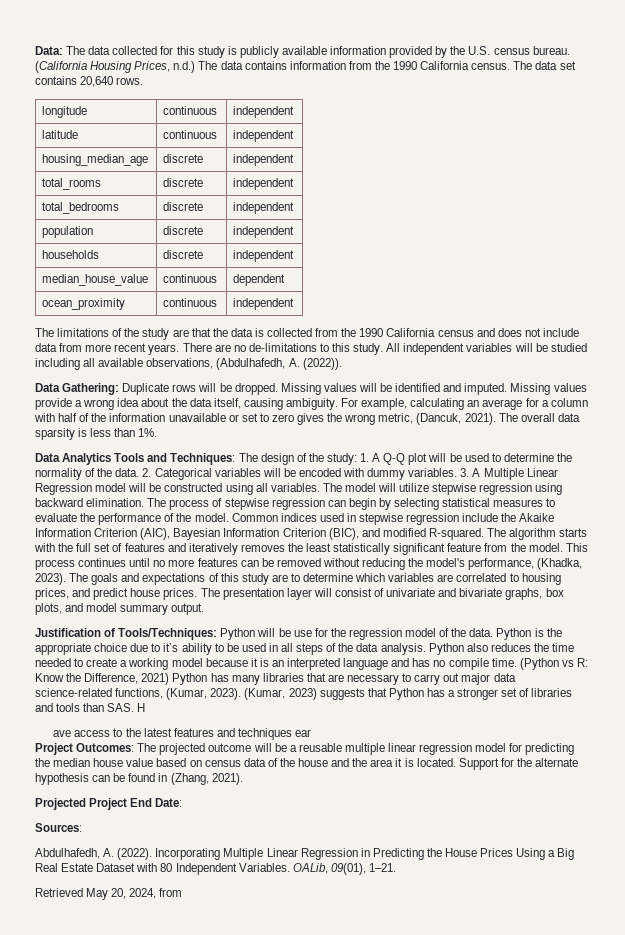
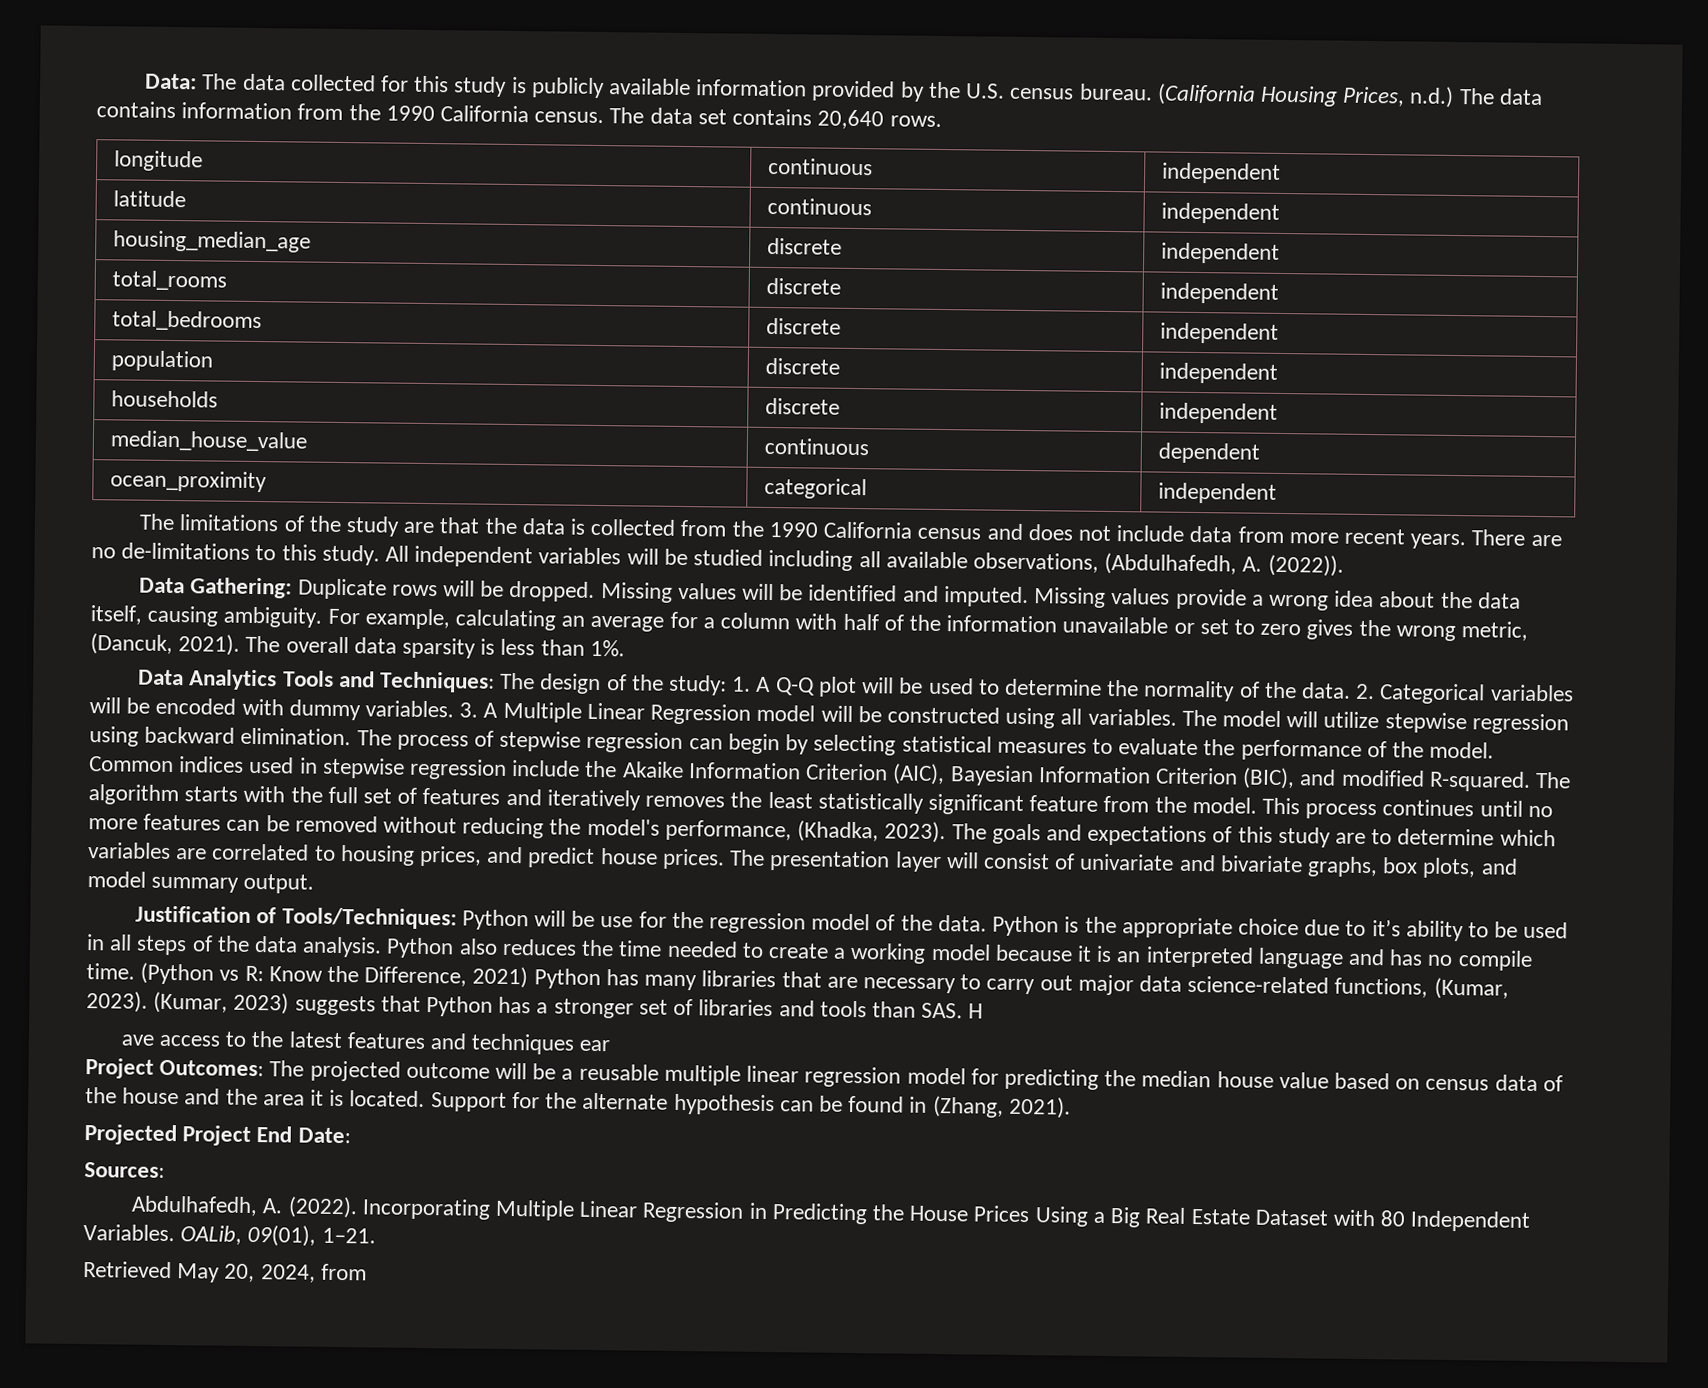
[163,298,218,307] continuous -> [763,477,867,500] categorical

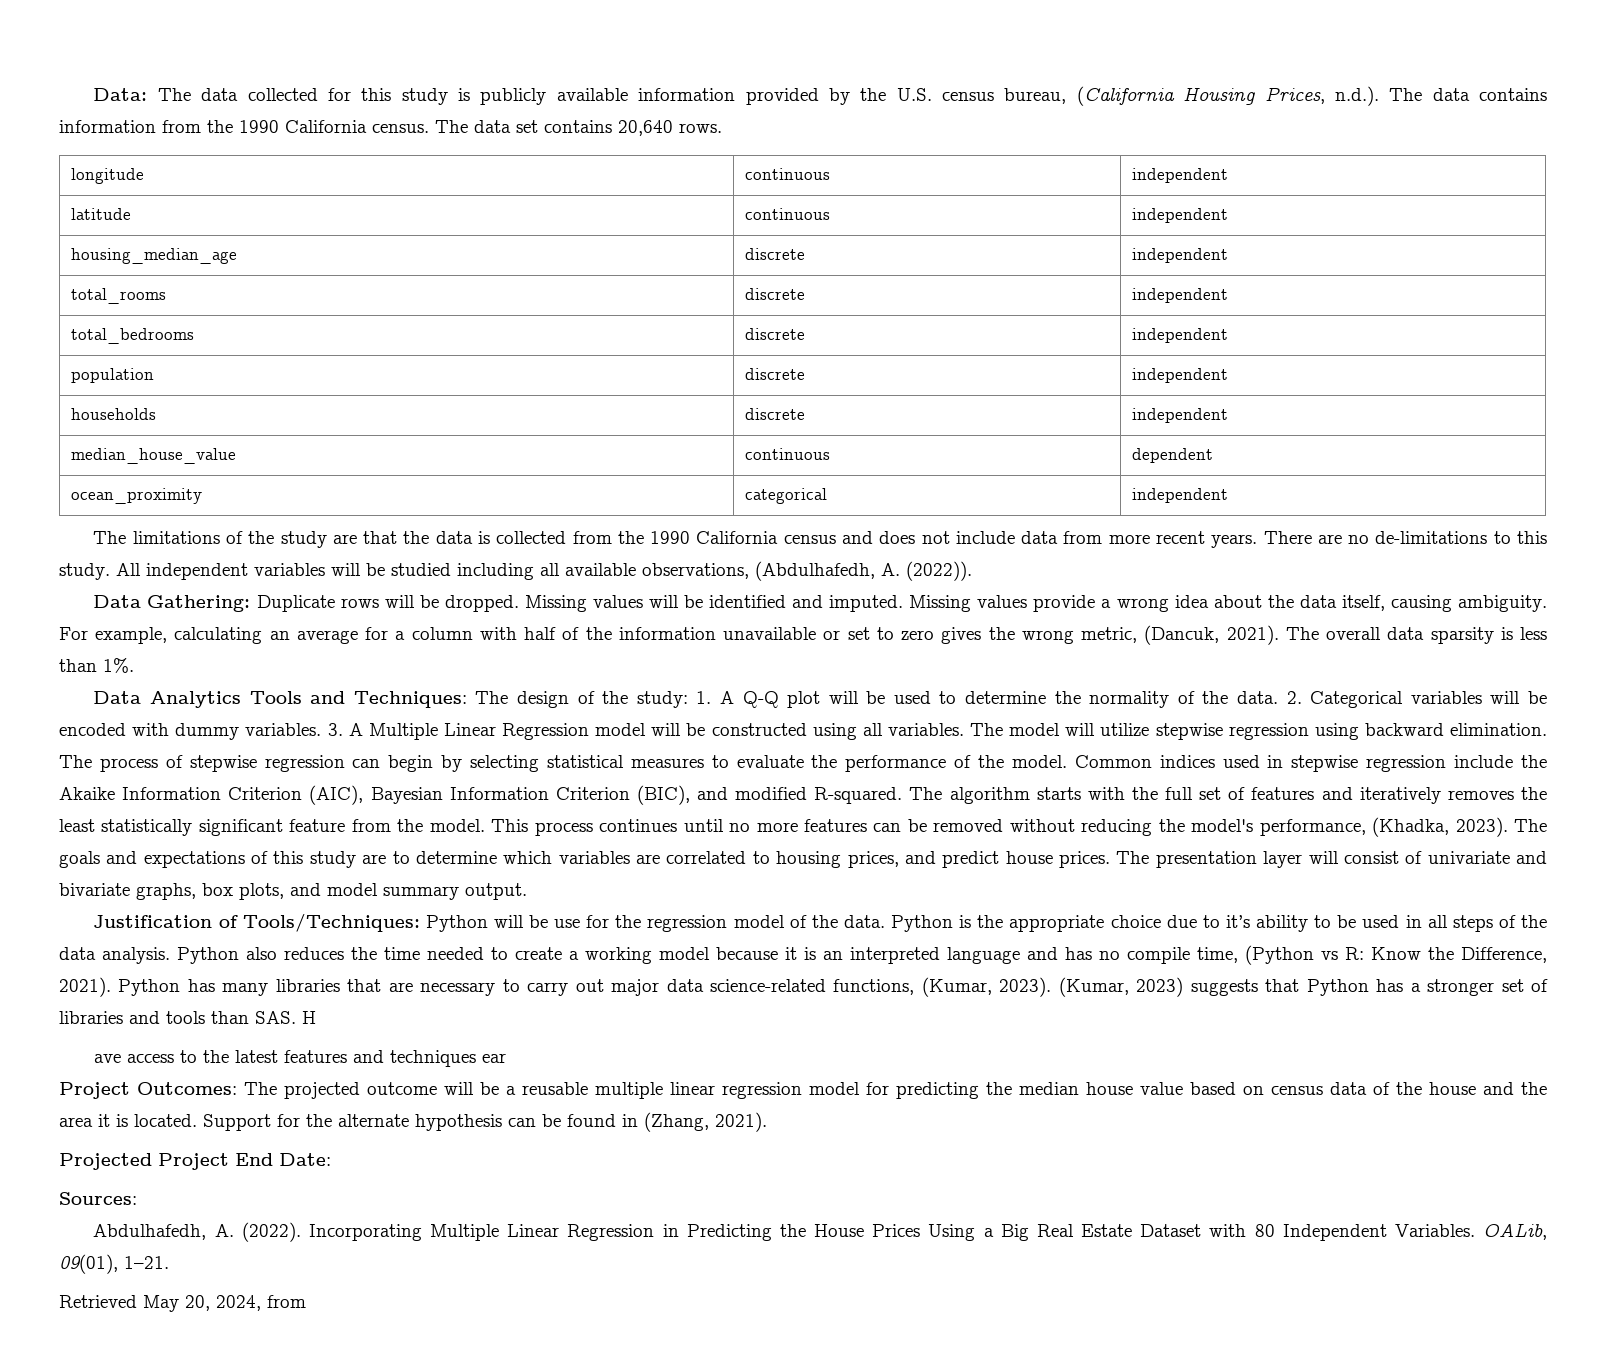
[1078,83,1153,101] bureau. -> [1004,88,1067,104] bureau,
[1409,86,1455,108] n.d.) -> [1334,86,1379,106] n.d.).
[86,963,135,980] time. -> [1197,947,1238,963] time,
[472,966,529,989] 2021) -> [59,977,111,997] 2021).

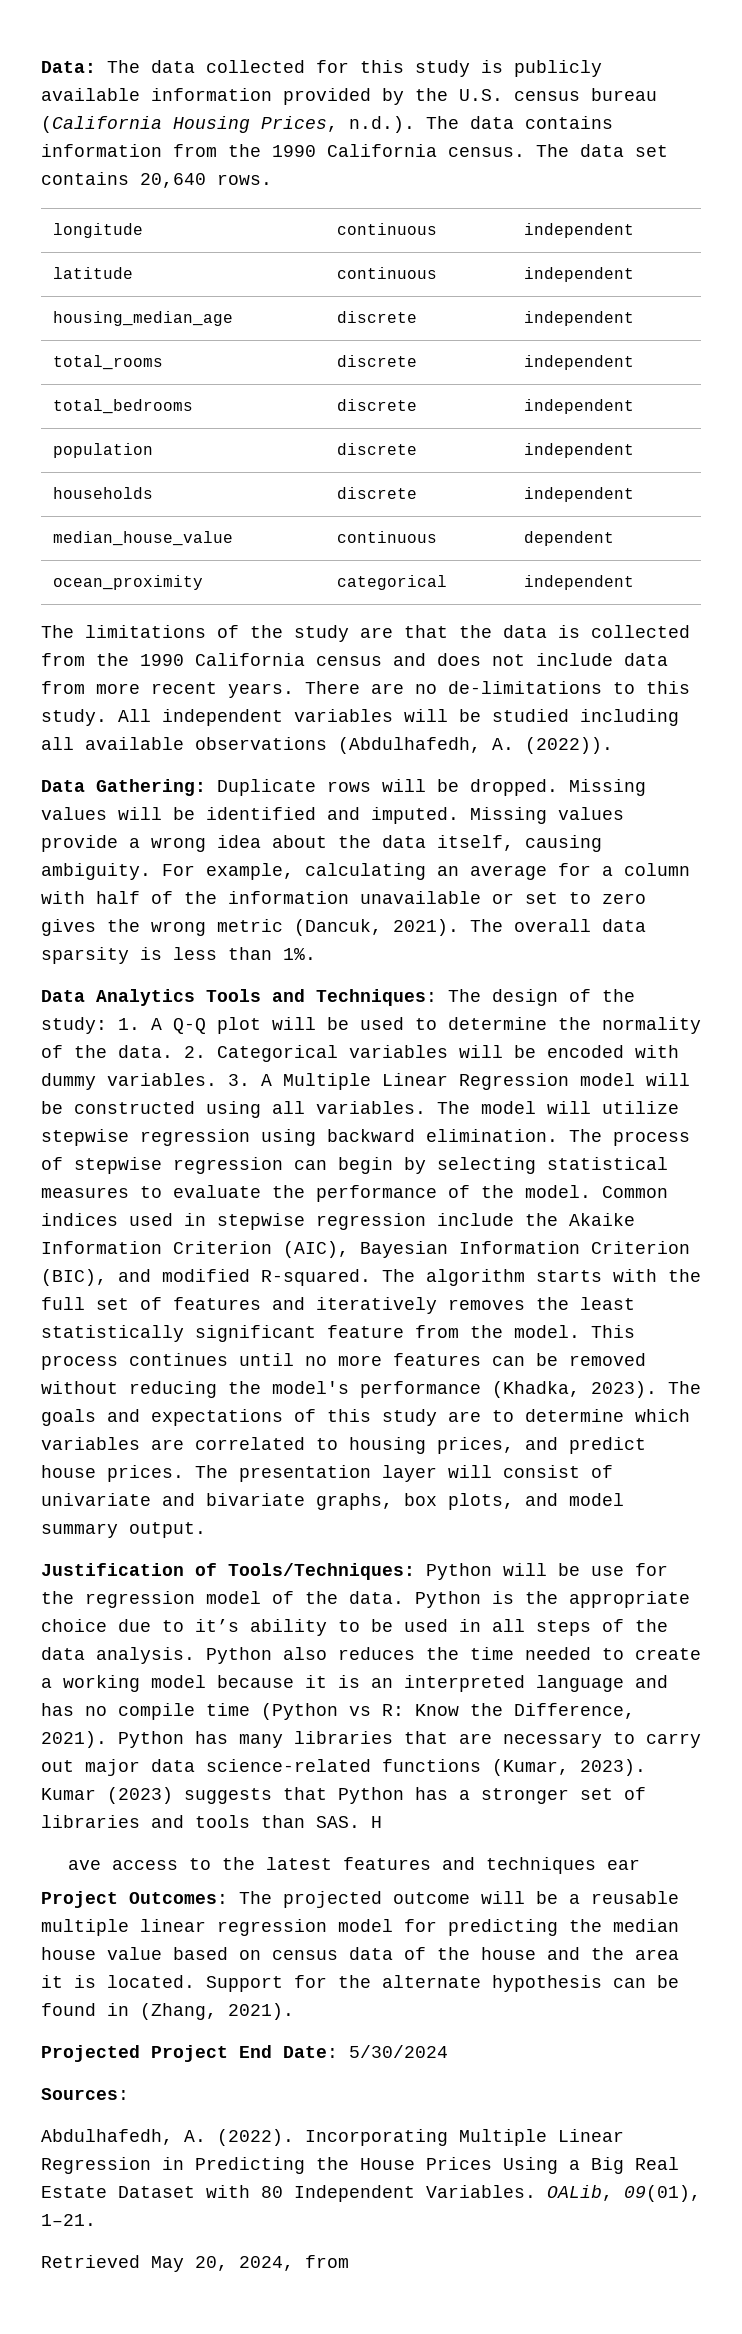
[1004,88,1067,104] bureau, -> [591,88,657,101] bureau
[642,563,749,579] observations, -> [195,737,327,750] observations
[1081,627,1138,643] metric, -> [217,919,283,932] metric
[1259,819,1366,836] performance, -> [360,1381,481,1398] performance
[1197,947,1238,963] time, -> [206,1703,250,1716] time
[833,979,915,995] functions, -> [382,1759,481,1772] functions
[1058,977,1184,997] (Kumar, 2023) -> [41,1787,173,1804] Kumar (2023)
(331, 1159) none -> [349,2045,448,2058] 5/30/2024

